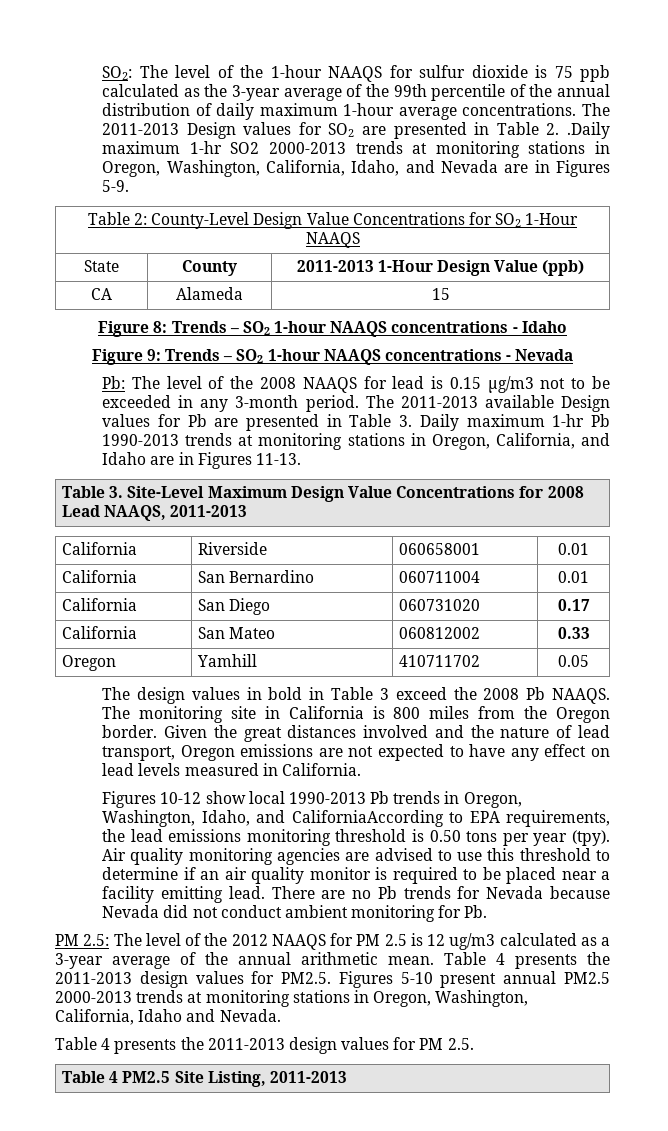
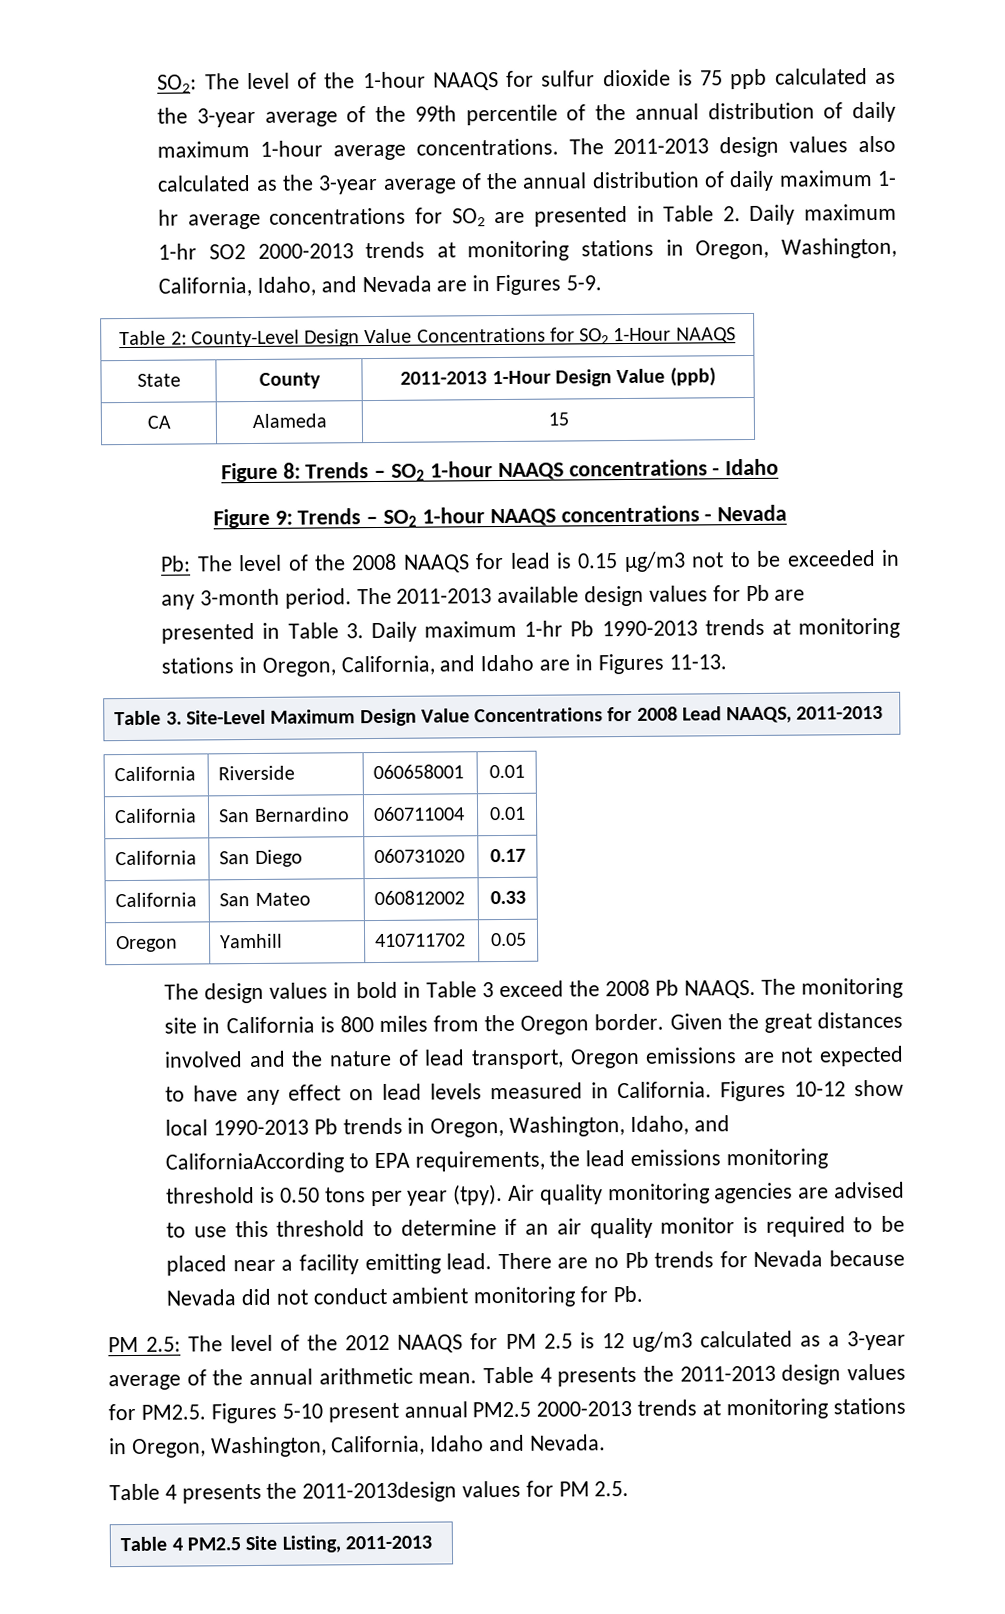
[186,122,292,139] Design values -> [719,135,897,158] [157,170,897,195] [158,207,407,230] design values also calculated as the 3-year average of the annual distribution of daily maximum 1- hr average concentrations
[566,122,610,139] .Daily -> [749,204,796,225] Daily
[560,395,610,412] Design -> [584,585,645,607] design
(361, 769) // -> (713, 1090) none
[207,1037,337,1054] 2011-2013 design -> [302,1481,458,1503] 2011-2013design

